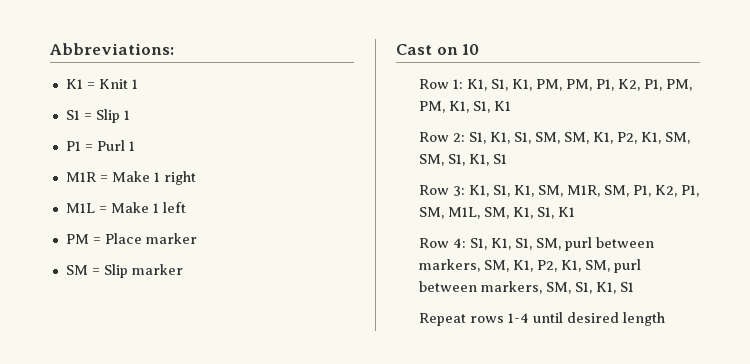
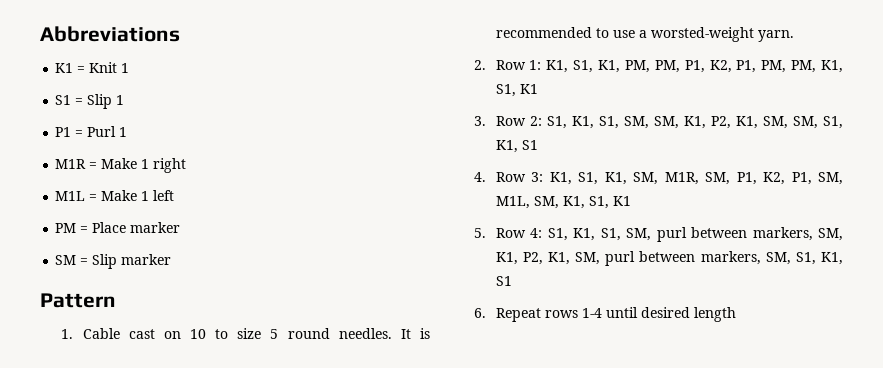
[49,43,174,55] Abbreviations: -> [40,26,180,42] Abbreviations
[396,44,480,55] Cast on 10 // -> [40,293,116,308] [61,328,430,339] [495,27,794,42] [474,60,487,70] Pattern // 1. Cable cast on 10 to size 5 round needles. It is recommended to use a worsted-weight yarn. // 2.
(511, 106) none -> [474,116,487,126] 3.
(507, 159) none -> [474,172,487,182] 4.
(575, 212) none -> [474,228,487,238] 5.
(634, 287) none -> [474,308,487,318] 6.

